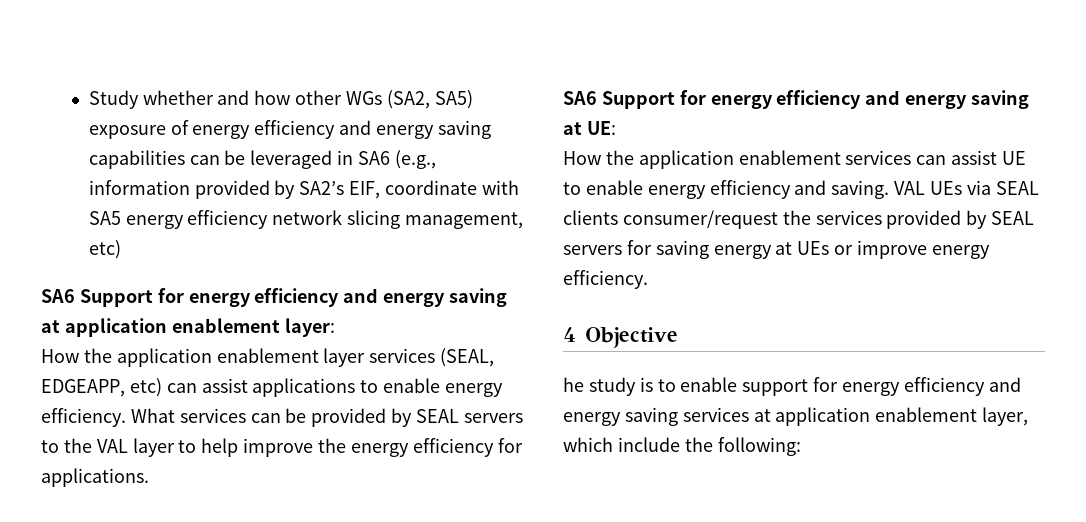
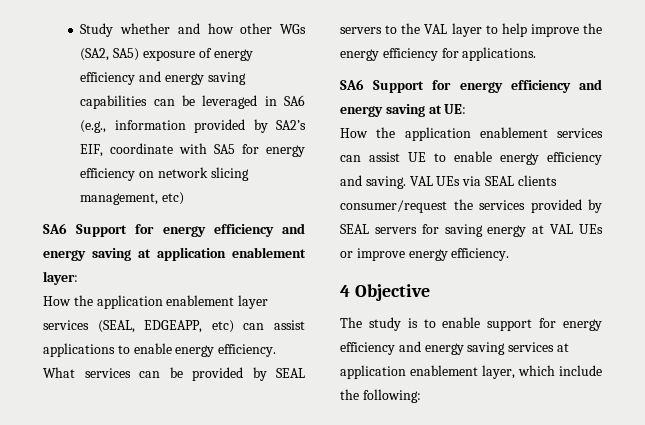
[125,210,269,229] energy efficiency -> [242,144,305,157] [80,168,155,181] for energy efficiency on
(793, 248) none -> [550,224,574,234] VAL
[563,377,584,392] he -> [340,317,362,328] The

